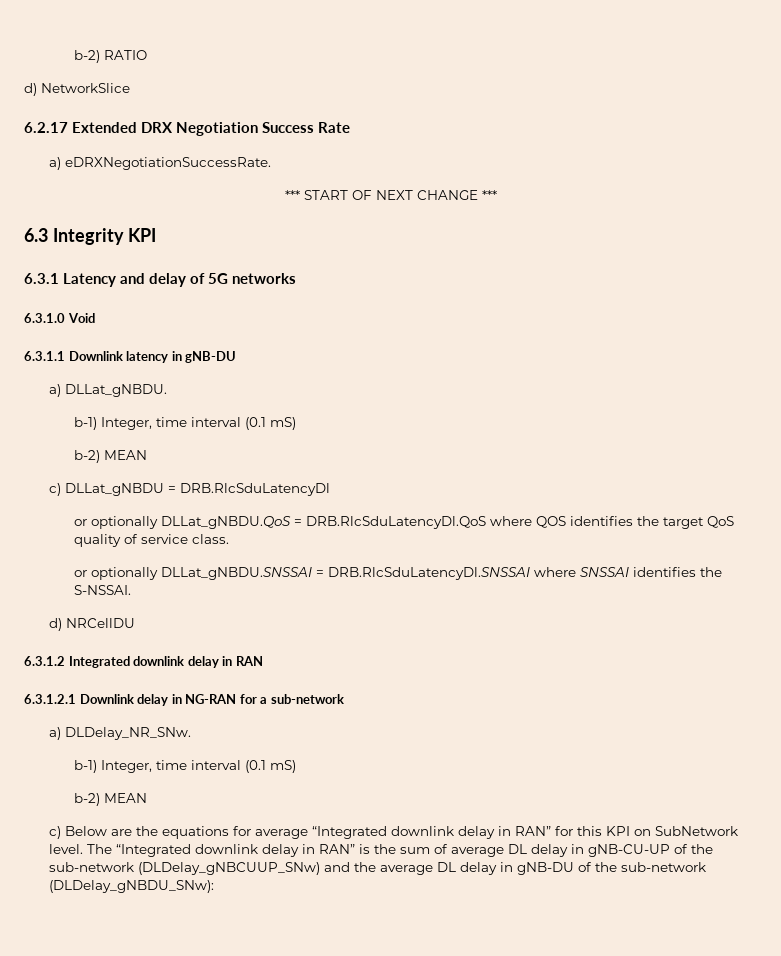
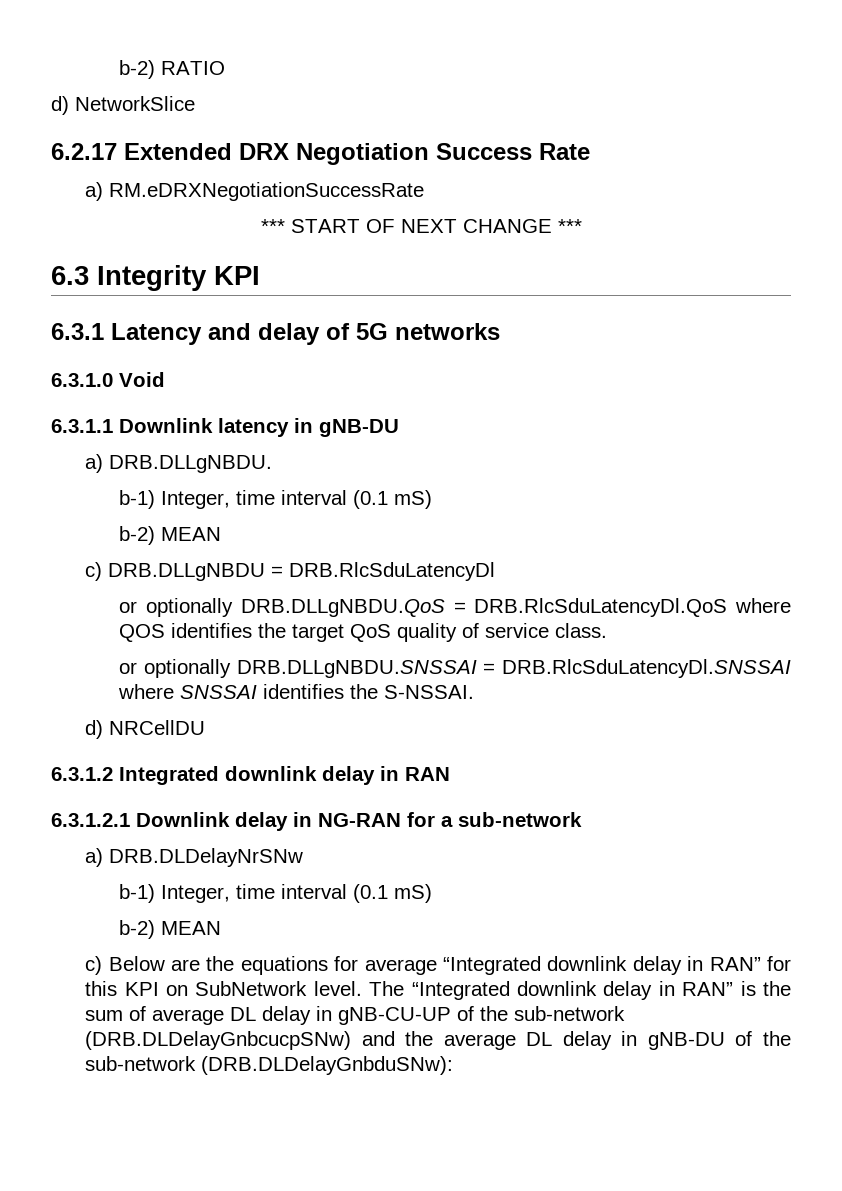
[64,157,271,170] eDRXNegotiationSuccessRate. -> [109,182,425,201] RM.eDRXNegotiationSuccessRate
[64,384,167,397] [73,417,296,430] [73,450,147,463] [48,483,164,496] DLLat_gNBDU. // b-1) Integer, time interval (0.1 mS) // b-2) MEAN // c) DLLat_gNBDU -> [109,455,273,473] [119,490,433,509] [119,526,222,545] [85,562,266,581] DRB.DLLgNBDU. // b-1) Integer, time interval (0.1 mS) // b-2) MEAN // c) DRB.DLLgNBDU
[160,516,291,529] DLLat_gNBDU.QoS -> [240,599,445,617] DRB.DLLgNBDU.QoS
[160,567,312,580] DLLat_gNBDU.SNSSAI -> [236,660,477,678] DRB.DLLgNBDU.SNSSAI
[64,727,191,740] DLDelay_NR_SNw. -> [109,848,304,867] DRB.DLDelayNrSNw
[137,862,320,875] (DLDelay_gNBCUUP_SNw) -> [85,1031,352,1050] (DRB.DLDelayGnbcucpSNw)
[48,880,214,893] (DLDelay_gNBDU_SNw): -> [201,1056,454,1075] (DRB.DLDelayGnbduSNw):

